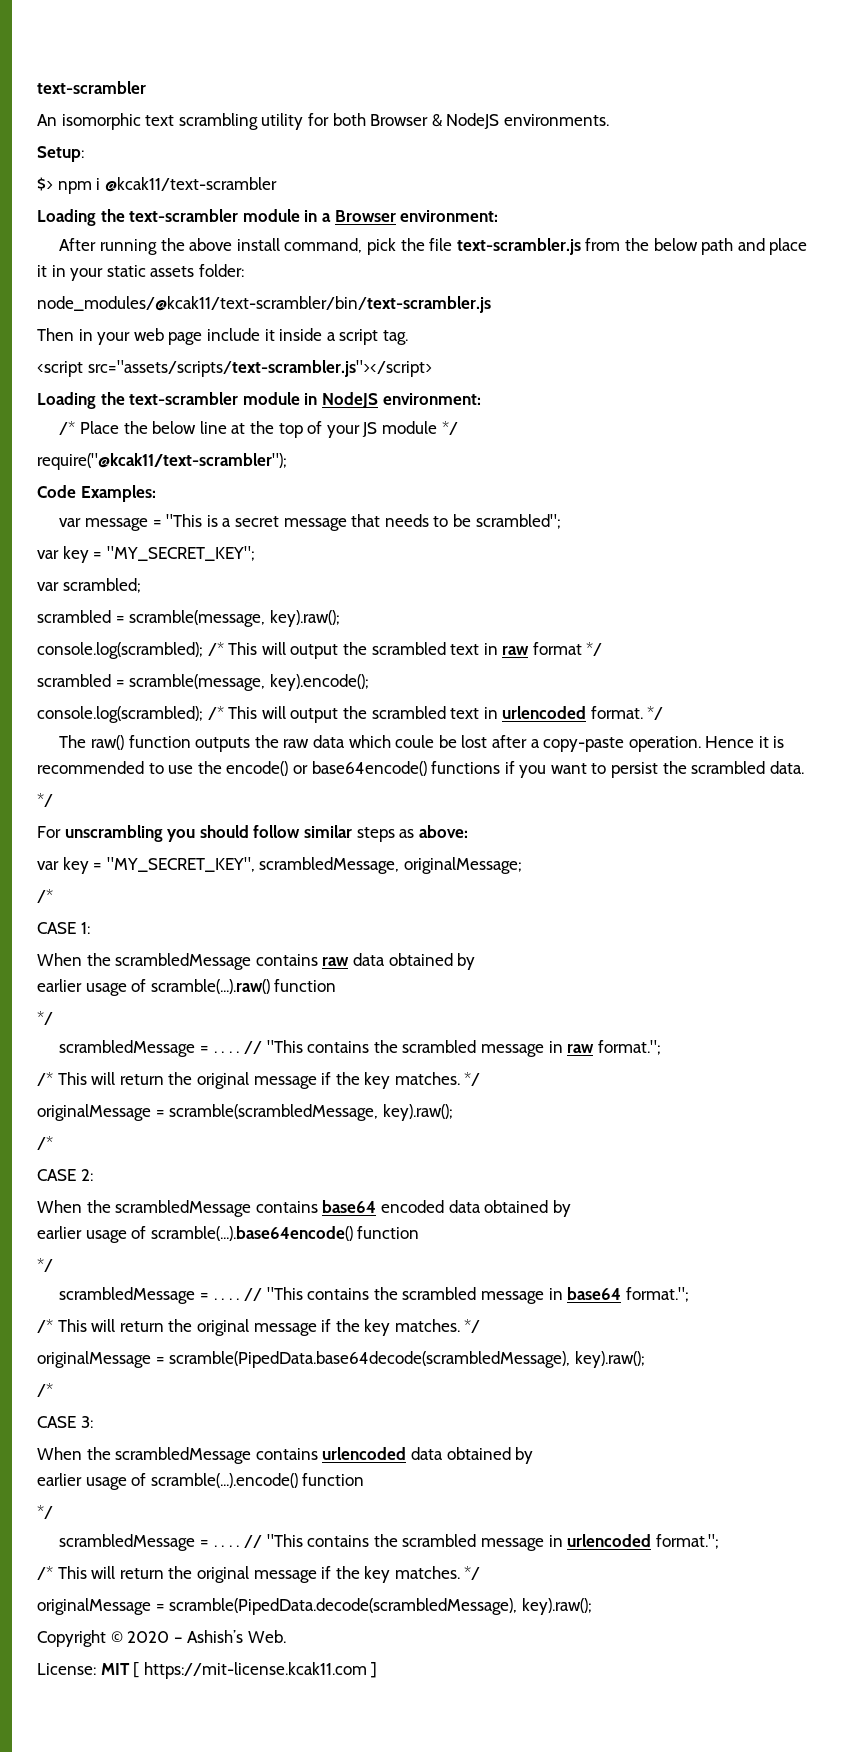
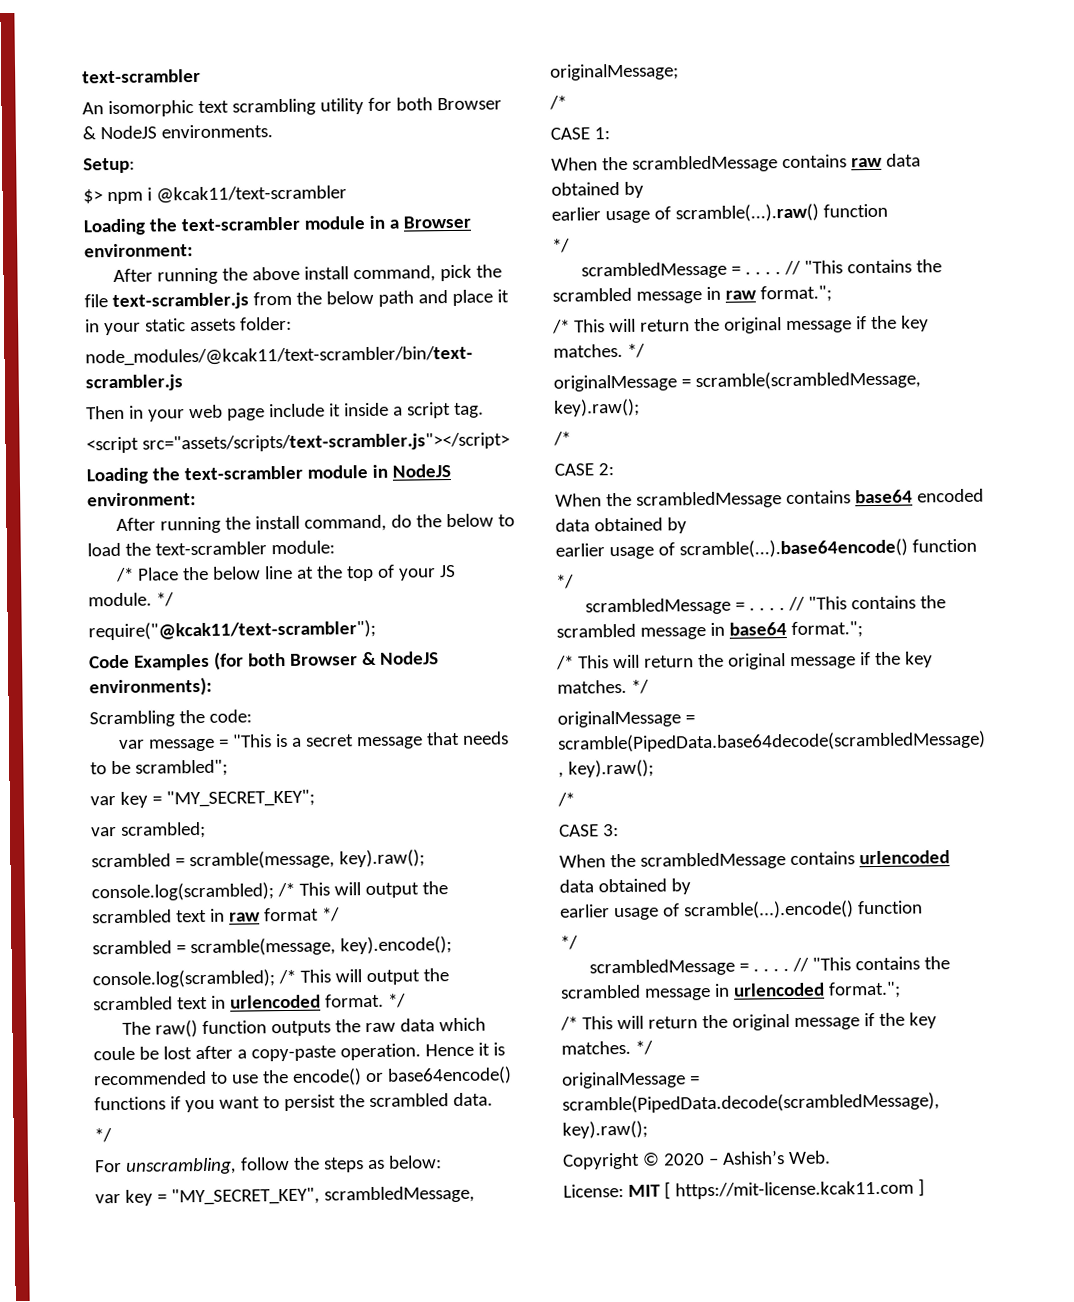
(481, 399) none -> [115,513,515,534] [87,540,335,557] // After running the install command, do the below to load the text-scrambler module:
[381,421,437,434] module -> [88,592,152,607] module.
[80,485,156,502] Examples: -> [133,651,439,671] [89,676,212,697] [89,709,252,728] Examples (for both Browser & NodeJS environments): // Scrambling the code:
[64,825,352,842] unscrambling you should follow similar -> [124,1156,320,1175] unscrambling, follow the
[418,825,468,838] above: -> [387,1155,442,1169] below:

